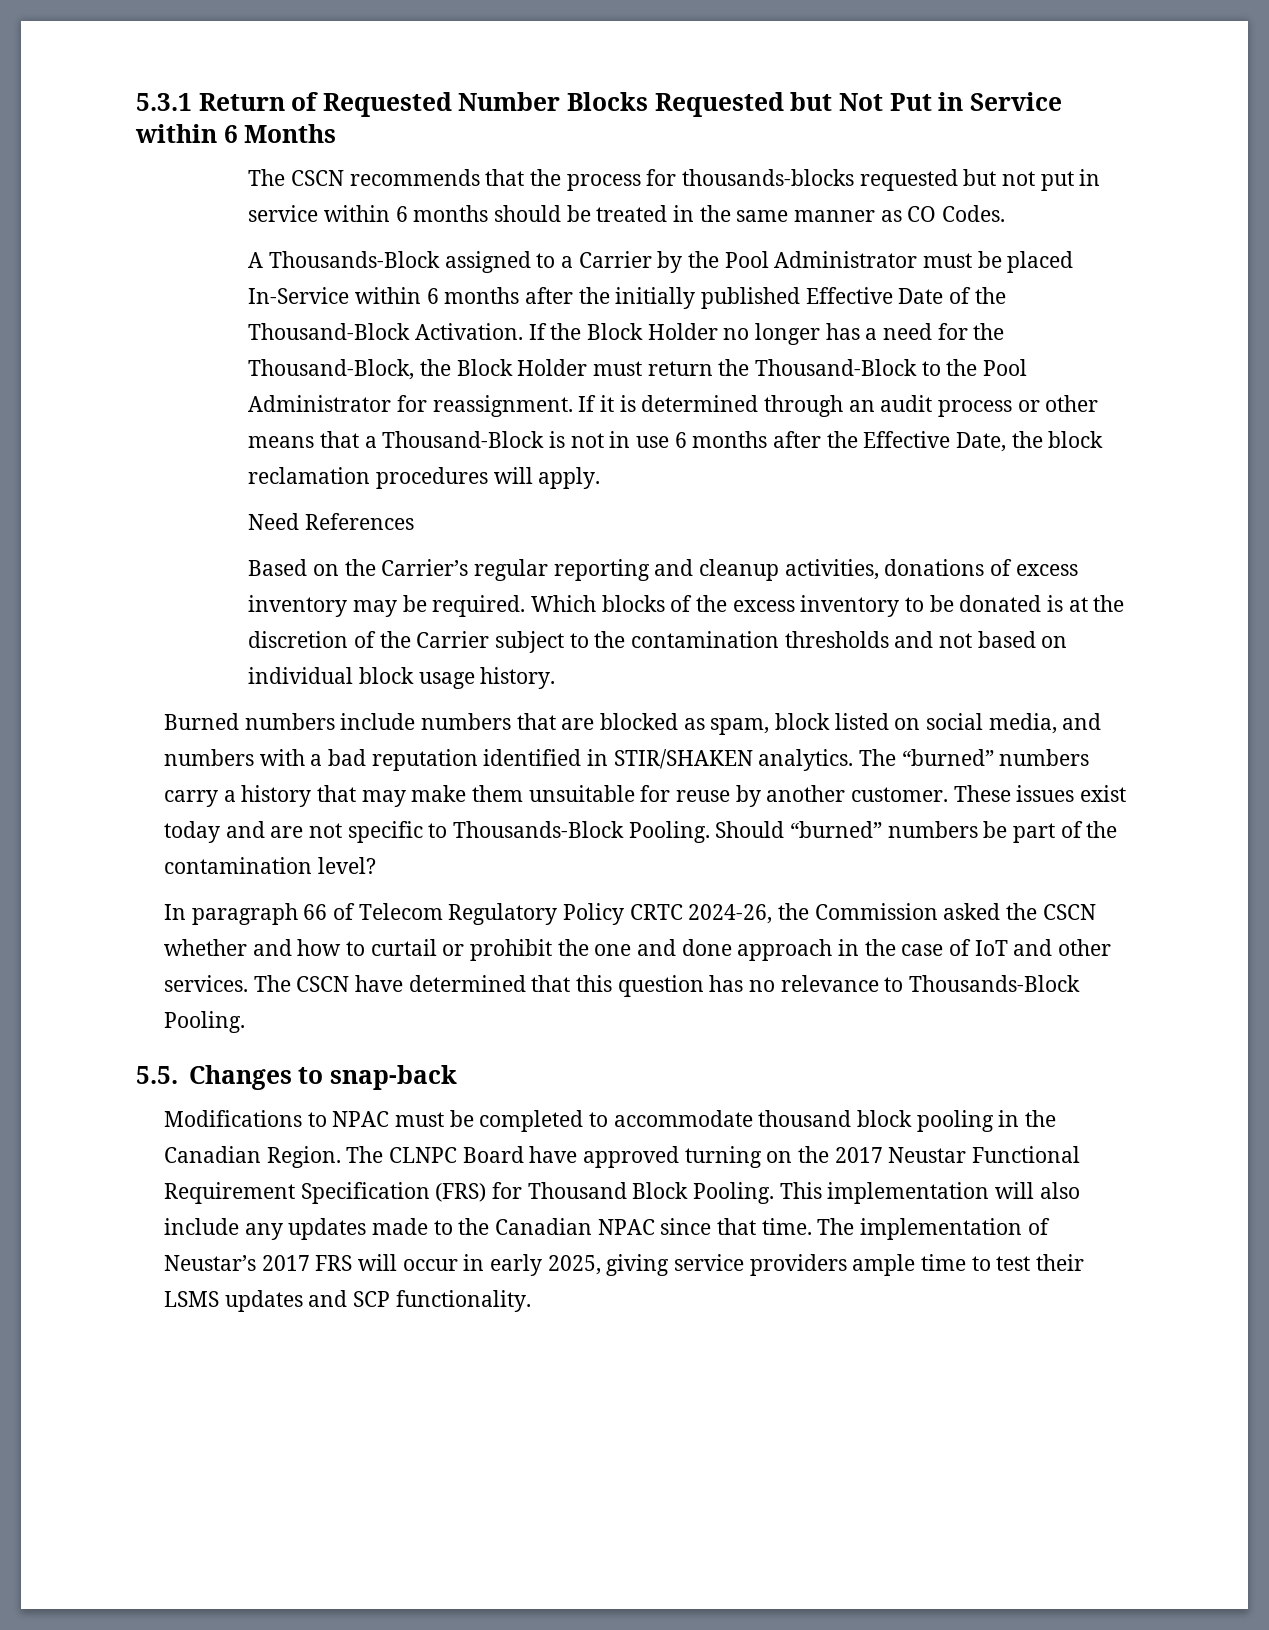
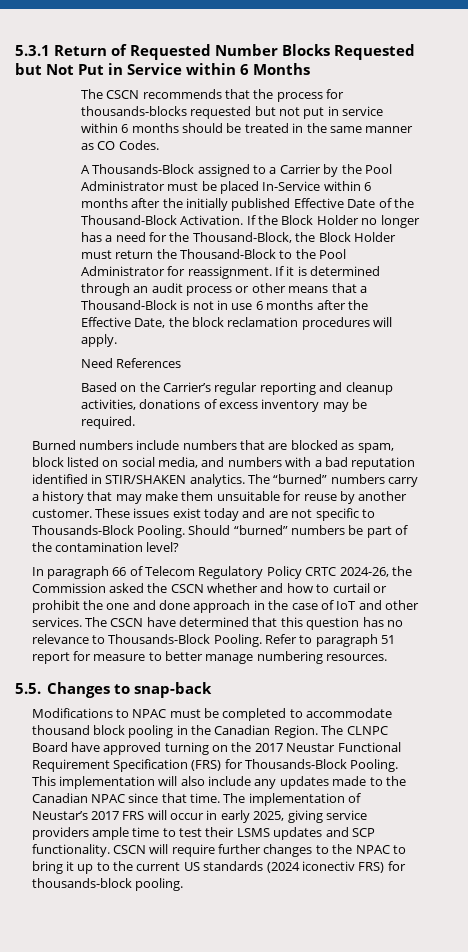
[530,595,1125,617] [248,631,1068,653] [248,667,556,689] Which blocks of the excess inventory to be donated is at the discretion of the Carrier subject to the contamination thresholds and not based on individual block usage history. -> (135, 422) none
(246, 1022) none -> [264,634,396,647] [31,651,388,664] Refer to paragraph 51 report for measure to better manage numbering resources.
[527,1182,689,1199] Thousand Block -> [244,759,347,769] Thousands-Block
(531, 1301) none -> [112,844,406,857] [31,861,406,874] [31,878,183,891] CSCN will require further changes to the NPAC to bring it up to the current US standards (2024 iconectiv FRS) for thousands-block pooling.

